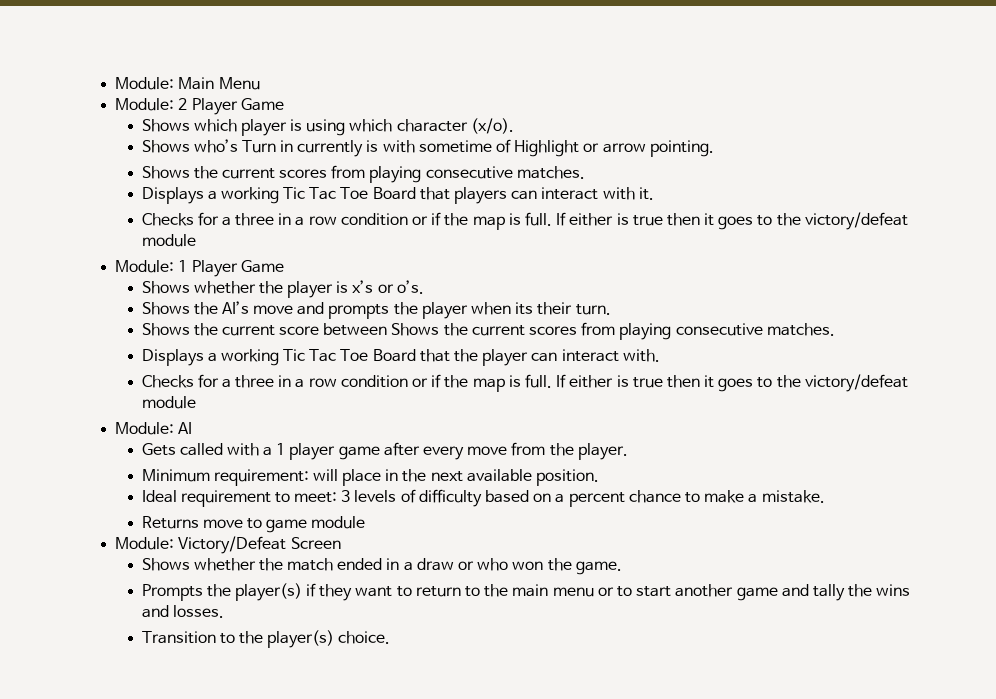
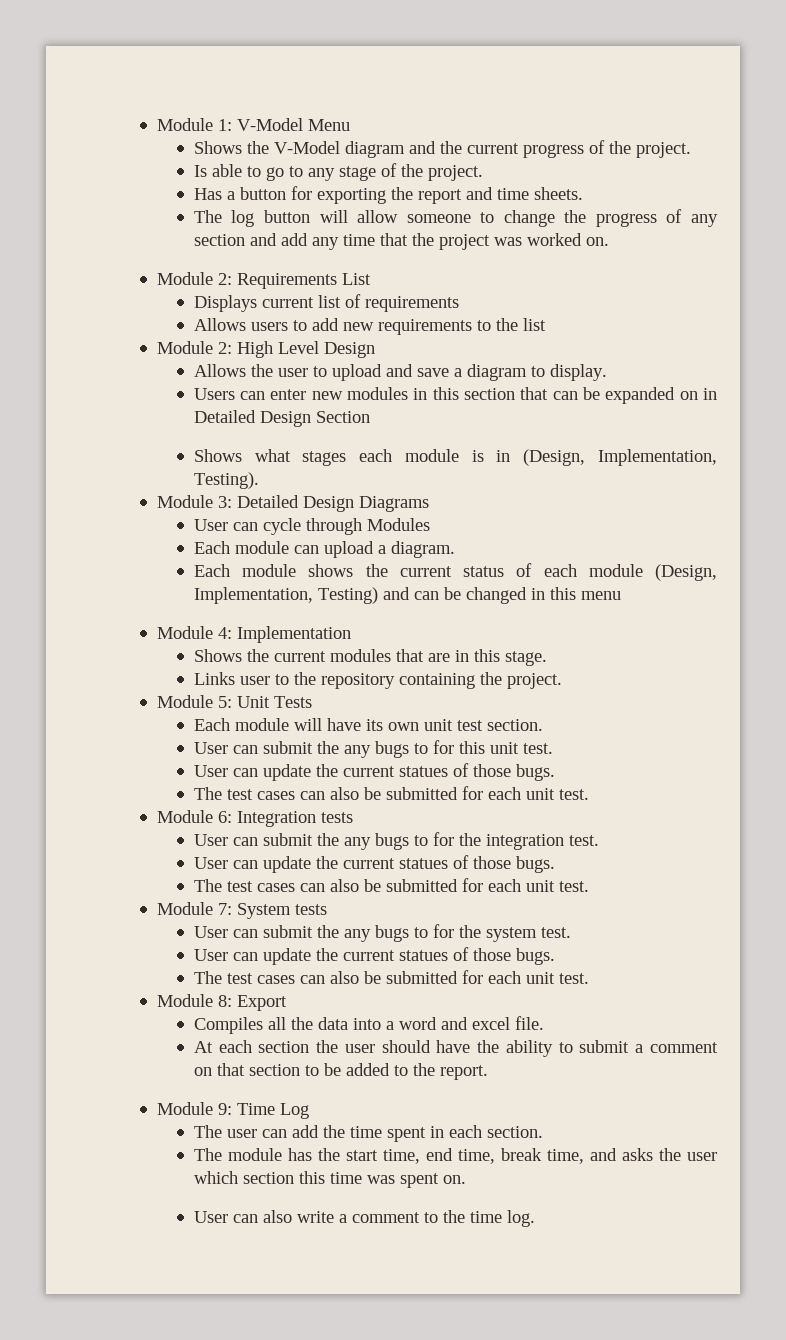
[115,77,260,90] [115,98,284,115] [141,118,514,136] [141,139,714,157] [141,165,585,183] [141,187,654,204] [141,212,908,230] [141,234,196,247] [115,260,284,277] [141,280,424,298] [141,301,611,319] [141,322,835,340] [141,349,660,366] [141,374,908,392] [141,396,196,409] [115,422,193,435] [141,442,628,460] [141,469,600,486] [141,489,825,507] [141,516,366,533] [115,536,341,554] [141,558,622,575] [141,583,911,601] [141,605,224,618] [141,630,391,648] Module: Main Menu // Module: 2 Player Game // Shows which player is using which character (x/o). // Shows who’s Turn in currently is with sometime of Highlight or arrow pointing. // Shows the current scores from playing consecutive matches. // Displays a working Tic Tac Toe Board that players can interact with it. // Checks for a three in a row condition or if the map is full. If either is true then it goes to the victory/defeat module // Module: 1 Player Game // Shows whether the player is x’s or o’s. // Shows the AI’s move and prompts the player when its their turn. // Shows the current score between Shows the current scores from playing consecutive matches. // Displays a working Tic Tac Toe Board that the player can interact with. // Checks for a three in a row condition or if the map is full. If either is true then it goes to the victory/defeat module // Module: AI // Gets called with a 1 player game after every move from the player. // Minimum requirement: will place in the next available position. // Ideal requirement to meet: 3 levels of difficulty based on a percent chance to make a mistake. // Returns move to game module // Module: Victory/Defeat Screen // Shows whether the match ended in a draw or who won the game. // Prompts the player(s) if they want to return to the main menu or to start another game and tally the wins and losses. // Transition to the player(s) choice. -> [157,118,351,131] [193,140,691,158] [193,163,483,181] [193,186,583,204] [193,209,718,227] [193,233,609,250] [157,272,372,289] [193,294,459,312] [193,318,546,335] [157,341,376,358] [193,364,607,381] [193,387,717,404] [193,410,370,427] [193,449,718,466] [193,472,259,489] [157,495,430,512] [193,518,430,535] [193,541,455,558] [193,563,718,581] [193,587,621,604] [157,626,352,643] [193,649,547,666] [193,672,562,689] [157,695,313,708] [193,718,543,731] [193,740,553,758] [193,763,555,781] [193,786,589,800] [157,810,354,827] [193,832,599,850] [193,855,555,873] [193,878,589,892] [157,902,328,919] [193,924,571,942] [193,947,555,965] [193,970,589,984] [157,994,288,1011] [193,1016,544,1034] [193,1040,719,1057] [193,1063,488,1080] [157,1102,310,1119] [193,1125,543,1142] [193,1148,717,1164] [193,1171,466,1188] [193,1210,535,1227] Module 1: V-Model Menu // Shows the V-Model diagram and the current progress of the project. // Is able to go to any stage of the project. // Has a button for exporting the report and time sheets. // The log button will allow someone to change the progress of any section and add any time that the project was worked on. // Module 2: Requirements List // Displays current list of requirements // Allows users to add new requirements to the list // Module 2: High Level Design // Allows the user to upload and save a diagram to display. // Users can enter new modules in this section that can be expanded on in Detailed Design Section // Shows what stages each module is in (Design, Implementation, Testing). // Module 3: Detailed Design Diagrams // User can cycle through Modules // Each module can upload a diagram. // Each module shows the current status of each module (Design, Implementation, Testing) and can be changed in this menu // Module 4: Implementation // Shows the current modules that are in this stage. // Links user to the repository containing the project. // Module 5: Unit Tests // Each module will have its own unit test section. // User can submit the any bugs to for this unit test. // User can update the current statues of those bugs. // The test cases can also be submitted for each unit test. // Module 6: Integration tests // User can submit the any bugs to for the integration test. // User can update the current statues of those bugs. // The test cases can also be submitted for each unit test. // Module 7: System tests // User can submit the any bugs to for the system test. // User can update the current statues of those bugs. // The test cases can also be submitted for each unit test. // Module 8: Export // Compiles all the data into a word and excel file. // At each section the user should have the ability to submit a comment on that section to be added to the report. // Module 9: Time Log // The user can add the time spent in each section. // The module has the start time, end time, break time, and asks the user which section this time was spent on. // User can also write a comment to the time log.

